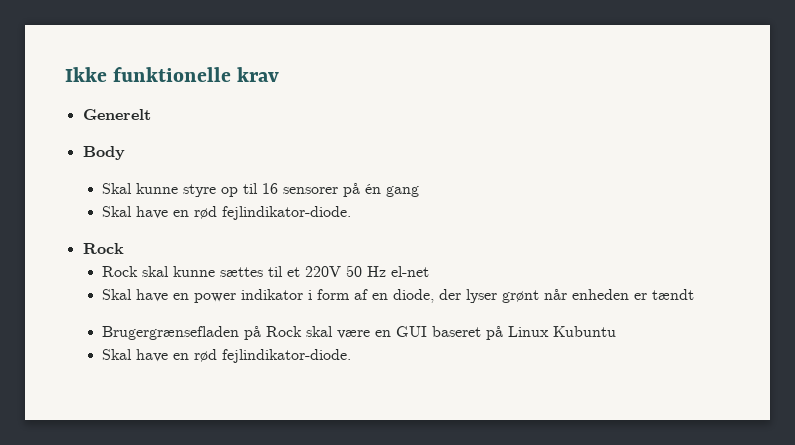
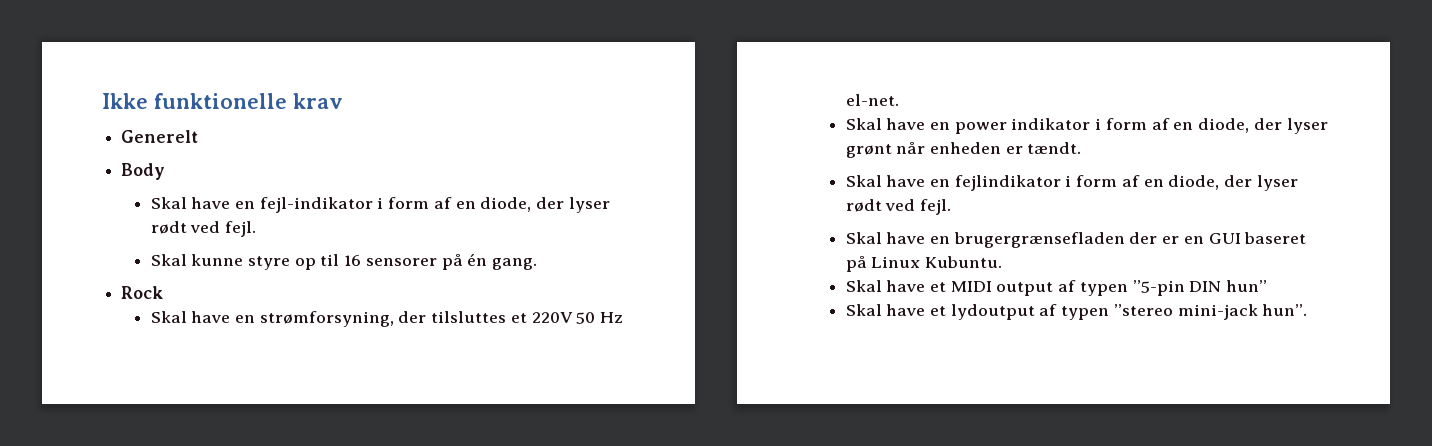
(125, 153) none -> [150,197,610,213] [150,221,256,237] // Skal have en fejl-indikator i form af en diode, der lyser rødt ved fejl.
[386,186,420,197] [102,206,352,220] [82,243,124,254] [102,266,284,277] gang // Skal have en rød fejlindikator-diode. // Rock // Rock skal kunne sættes til -> [492,258,538,270] [121,286,164,299] [150,311,507,327] gang. // Rock // Skal have en strømforsyning, der tilsluttes
[391,266,430,277] el-net -> [845,94,899,106] el-net.
[652,289,695,300] [102,326,371,340] tændt // Brugergrænsefladen på Rock skal være -> [1027,142,1082,154] [845,175,1298,191] [845,199,951,215] [845,232,1180,248] tændt. // Skal have en fejlindikator i form af en diode, der lyser rødt ved fejl. // Skal have en brugergrænsefladen der er
[553,326,617,337] [102,349,352,363] Kubuntu // Skal have en rød fejlindikator-diode. -> [924,256,1002,268] [845,280,1268,296] [845,304,1308,320] Kubuntu. // Skal have et MIDI output af typen ”5-pin DIN hun” // Skal have et lydoutput af typen ”stereo mini-jack hun”.

